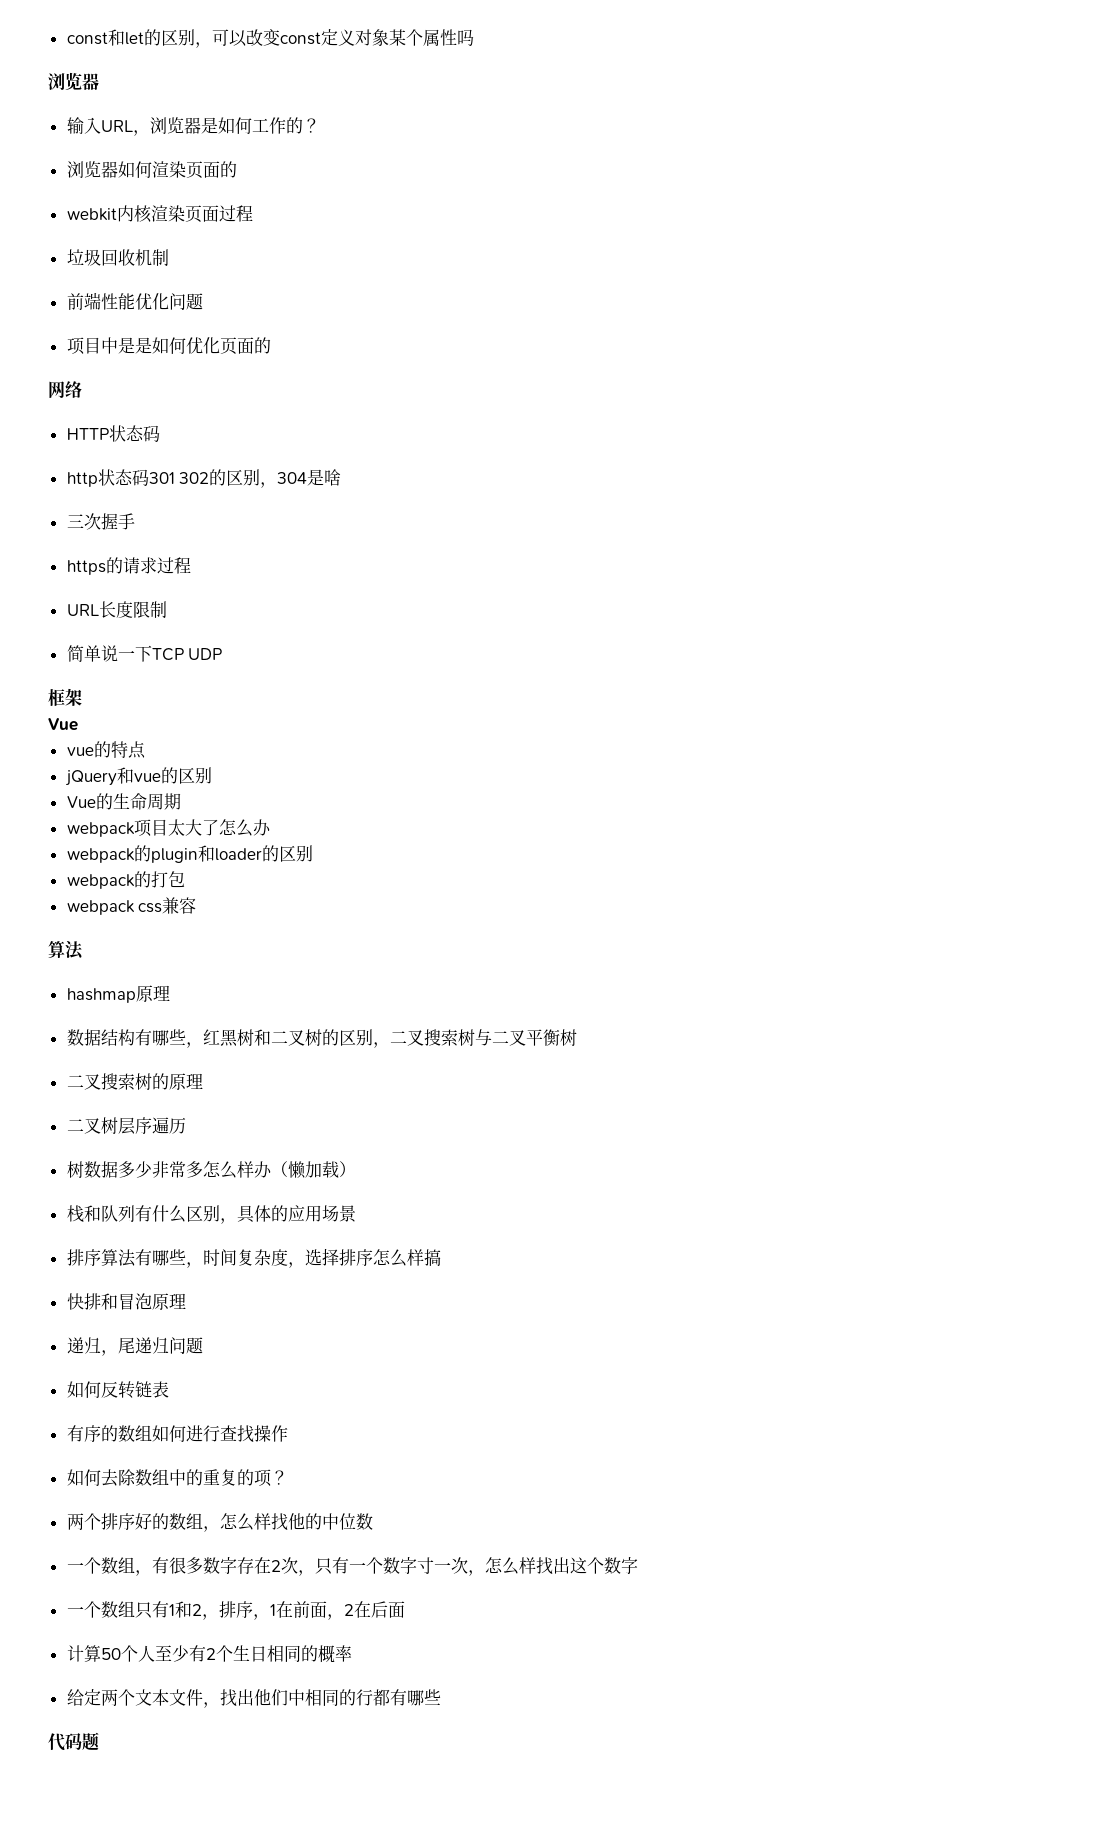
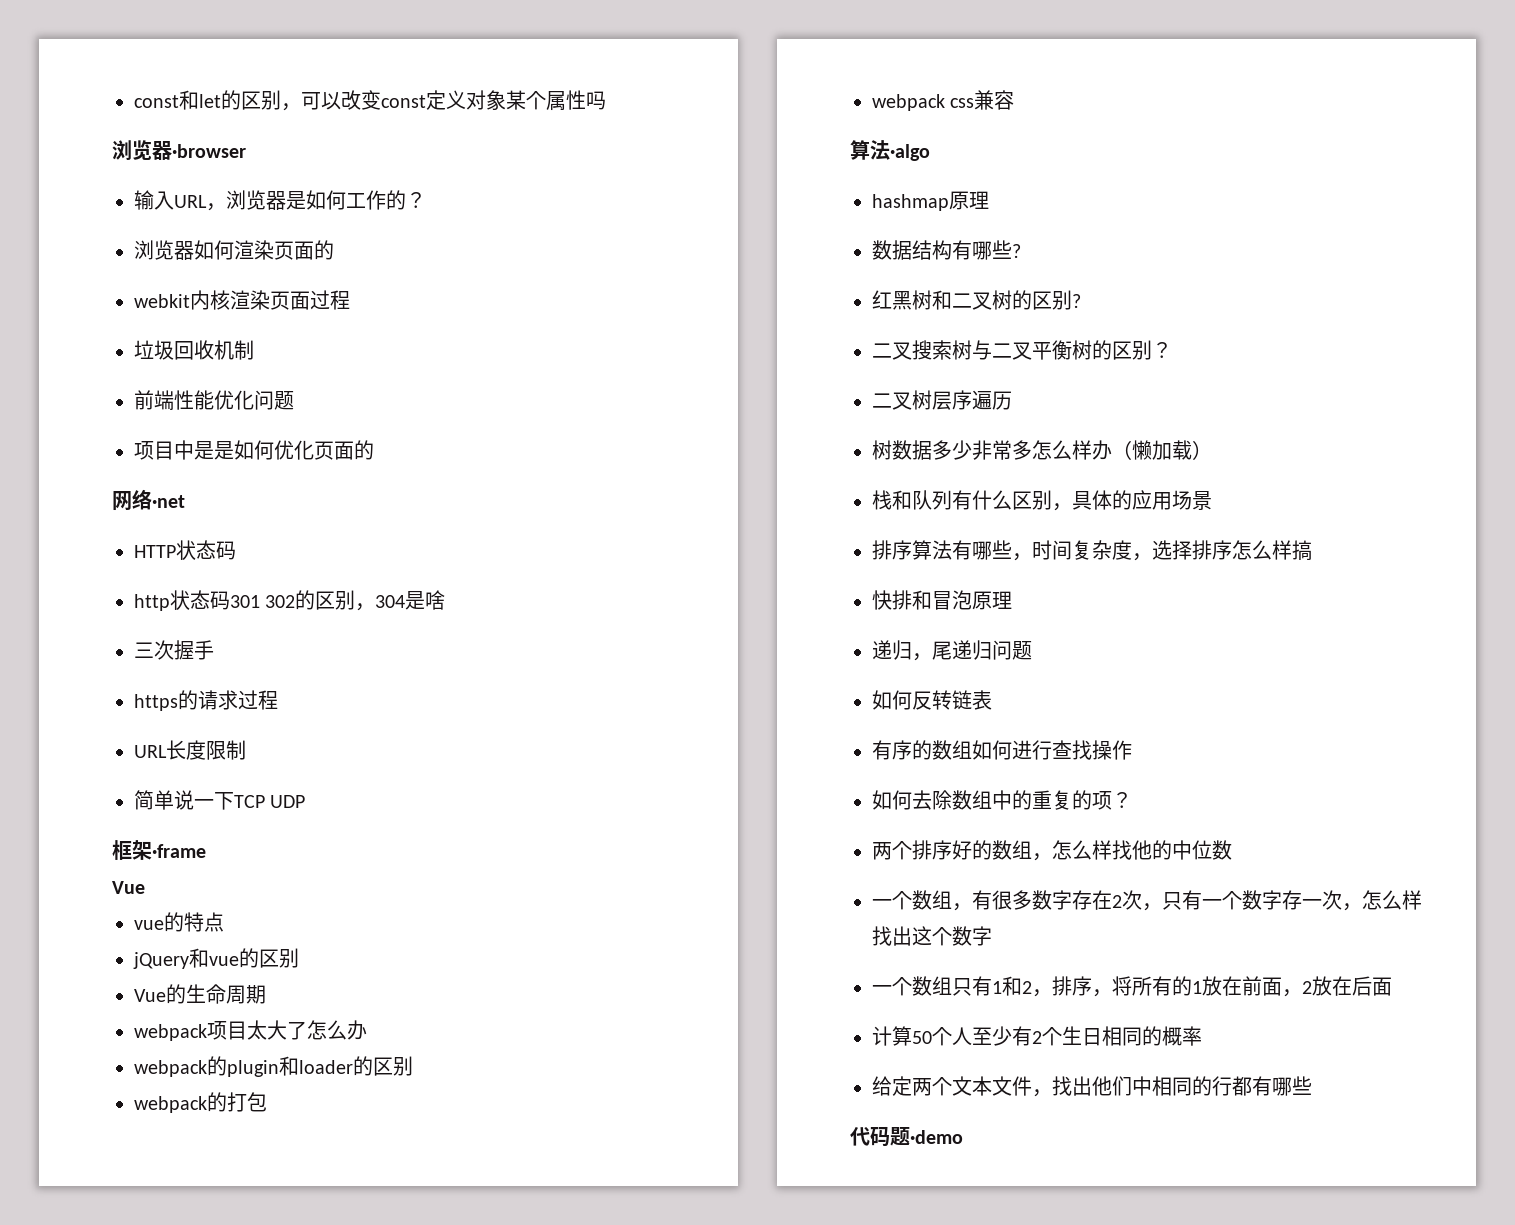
(99, 81) none -> [172,144,246,158] ·browser
(82, 389) none -> [152,495,185,508] ·net
(82, 697) none -> [152,844,206,858] ·frame
(84, 950) none -> [890,144,930,161] ·algo
[185,1042,203,1048] ， -> [1012,244,1021,258] ? //
[372,1042,390,1048] ， -> [1072,294,1081,308] ? //
[66,1073,203,1090] // 二叉搜索树的原理 -> [1092,340,1172,360] 的区别？
[416,1557,434,1574] 寸 -> [1282,890,1302,910] 存
[269,1604,276,1616] 1 -> [1112,976,1222,996] 将所有的1放
(354, 1610) none -> [1312,976,1332,996] 放
(99, 1741) none -> [910,1130,963,1144] ·demo

